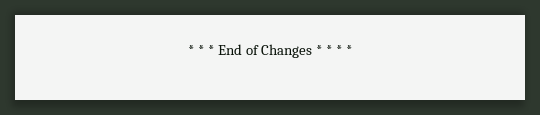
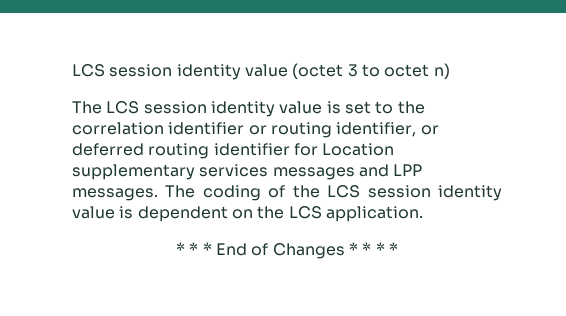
(187, 50) none -> [72,63,450,80] [72,101,425,117] [72,122,439,138] [72,143,395,159] [72,164,423,180] [72,185,502,201] [72,206,423,222] LCS session identity value (octet 3 to octet n) // The LCS session identity value is set to the correlation identifier or routing identifier, or deferred routing identifier for Location supplementary services messages and LPP messages. The coding of the LCS session identity value is dependent on the LCS application. //

